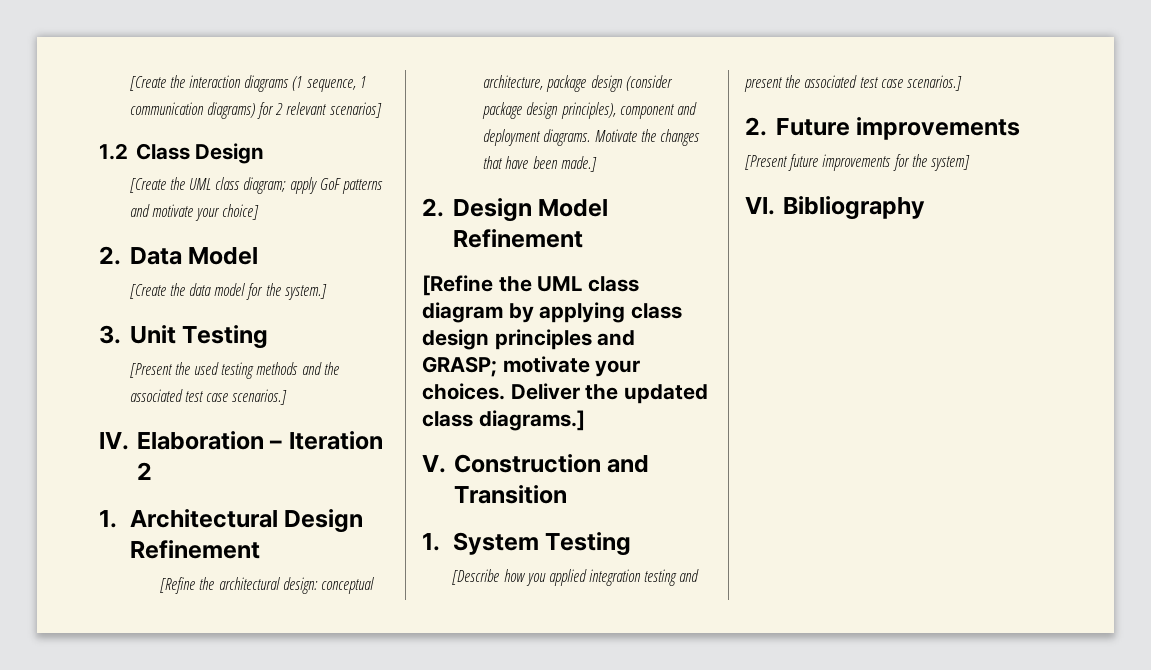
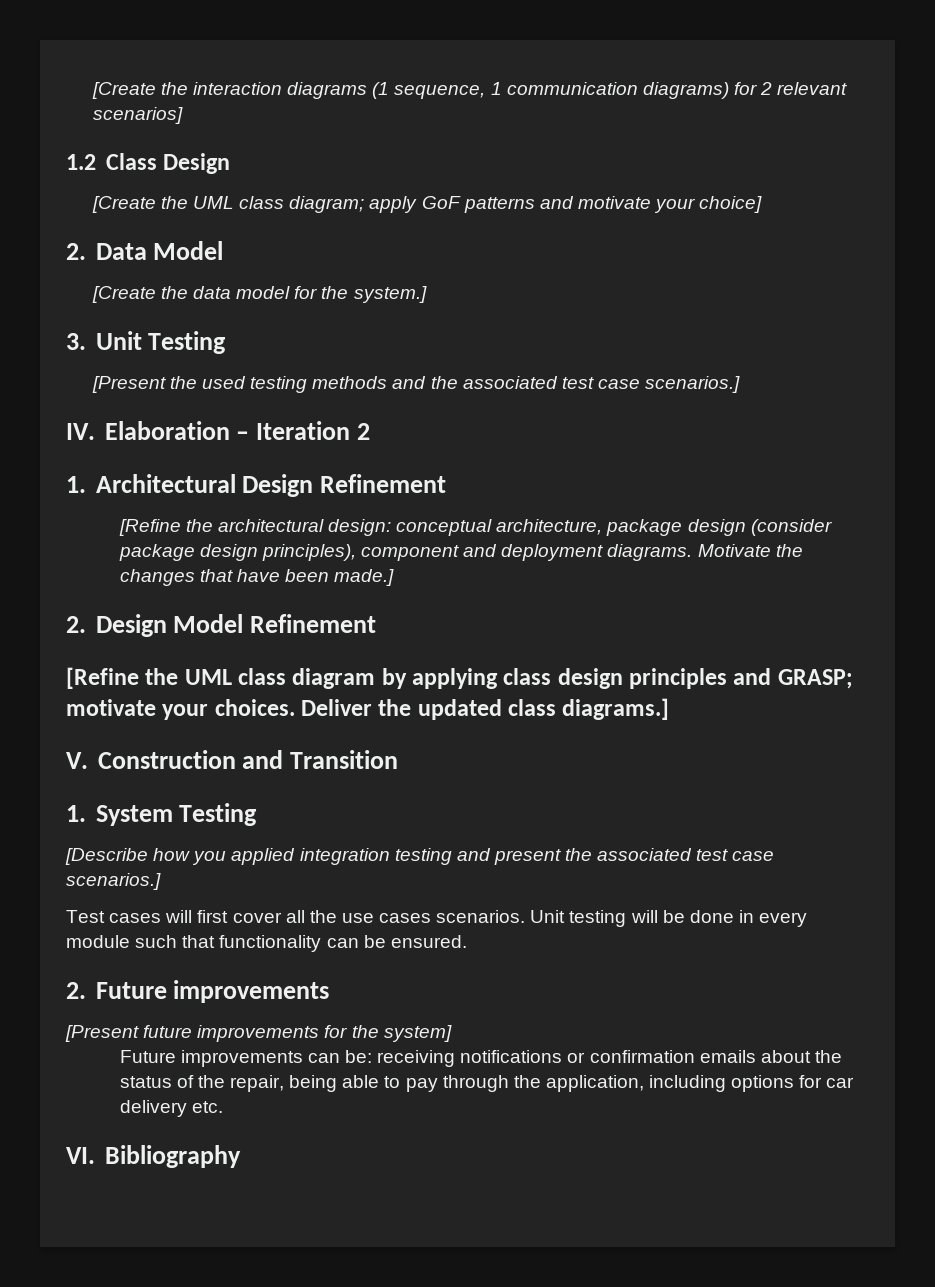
(962, 83) none -> [66,910,808,927] [66,935,467,952] // Test cases will first cover all the use cases scenarios. Unit testing will be done in every module such that functionality can be ensured.
(970, 163) none -> [119,1050,842,1067] [119,1075,855,1092] [119,1100,223,1117] // Future improvements can be: receiving notifications or confirmation emails about the status of the repair, being able to pay through the application, including options for car delivery etc.

